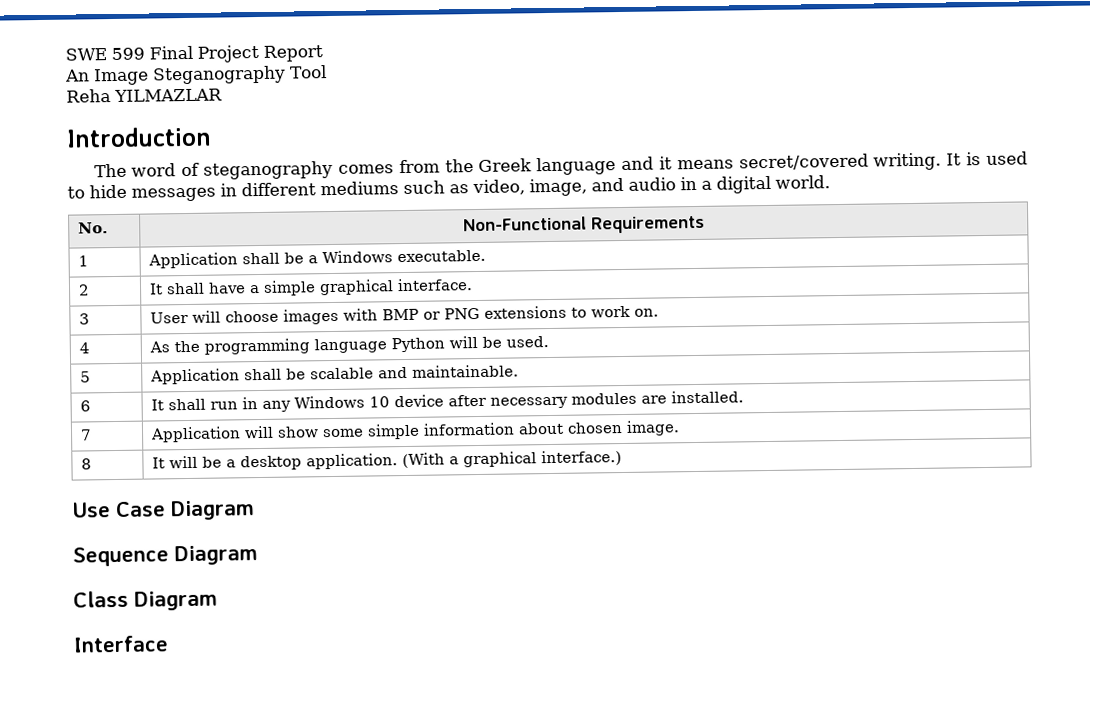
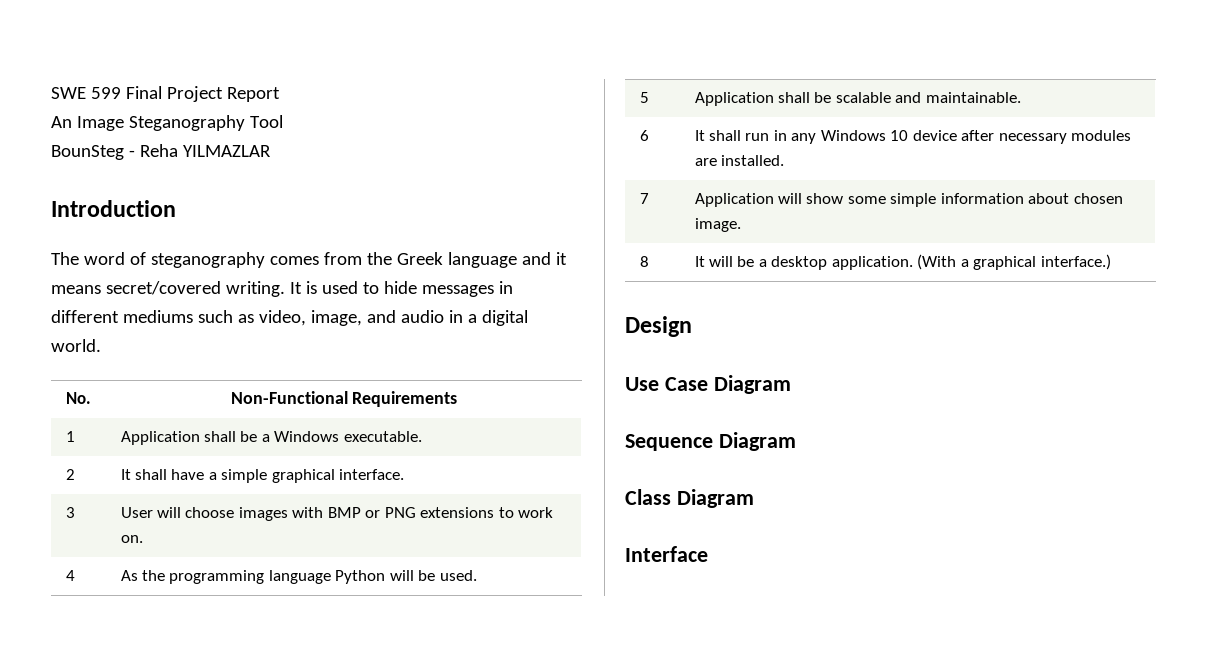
(327, 72) none -> [51,145,135,160] BounSteg -
(622, 458) none -> [625,316,692,337] // Design

